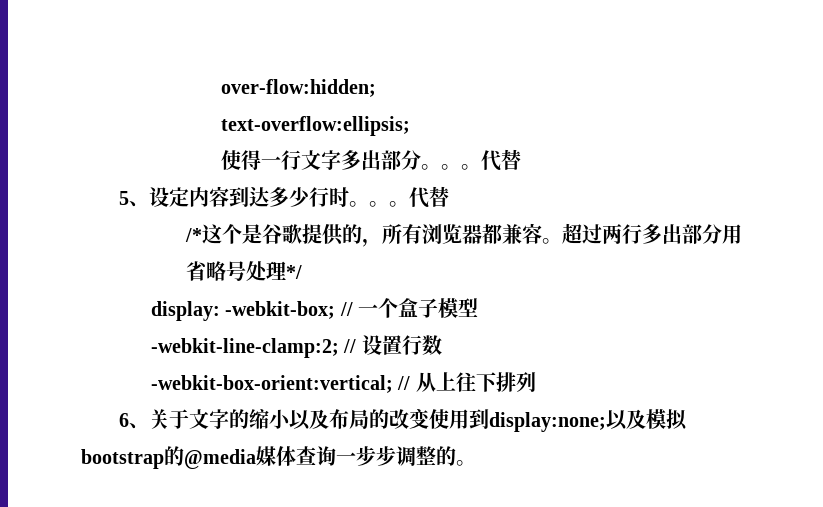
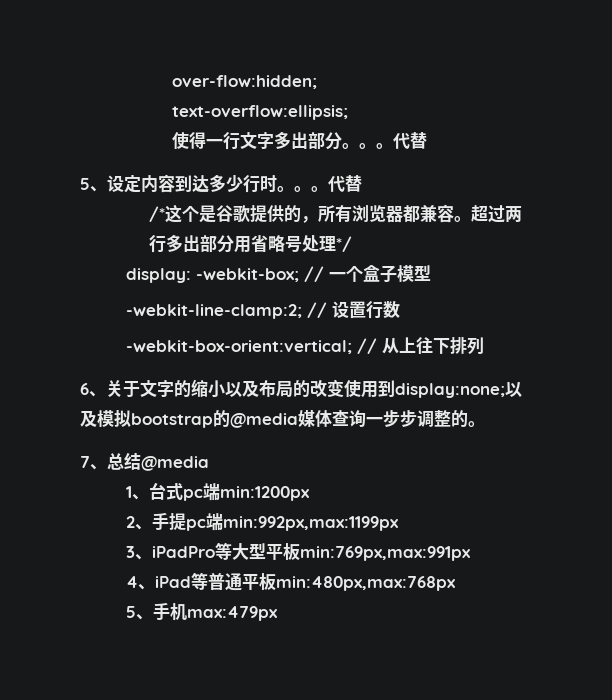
(476, 463) none -> [80,452,209,471] [126,482,311,501] [126,512,400,531] [126,542,472,561] [126,572,457,591] [126,602,279,621] // 7、总结@media // 1、台式pc端min:1200px // 2、手提pc端min:992px,max:1199px // 3、iPadPro等大型平板min:769px,max:991px // 4、iPad等普通平板min:480px,max:768px // 5、手机max:479px

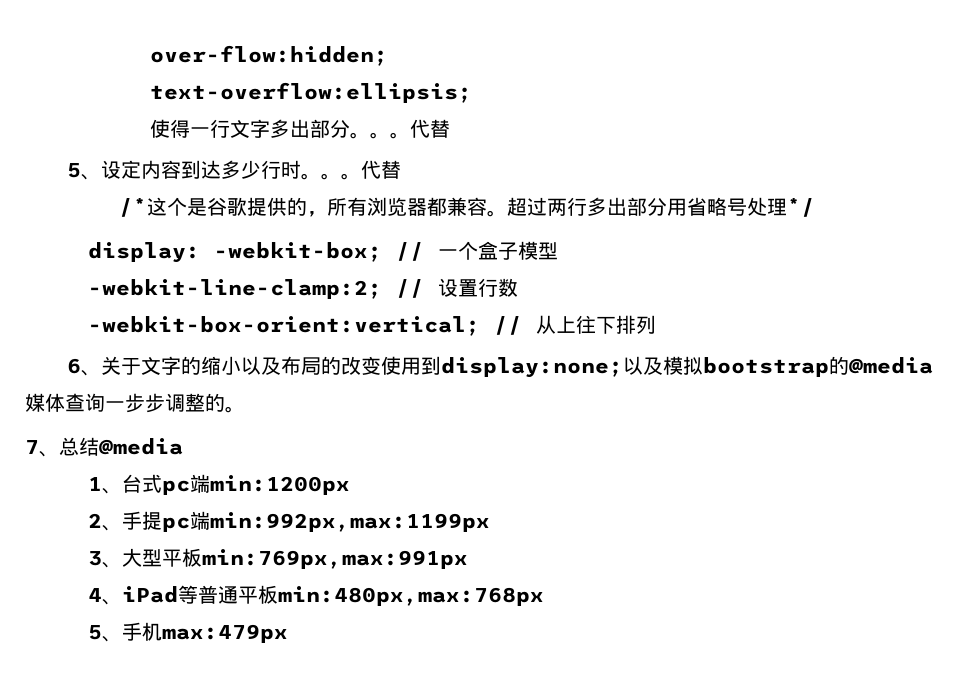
[152,542,233,560] iPadPro等 -> (122, 565) none

